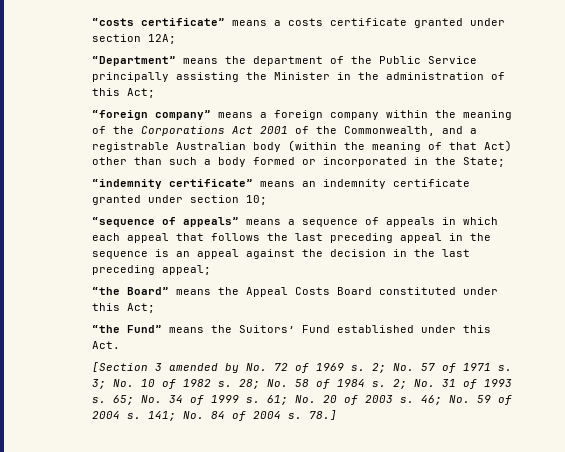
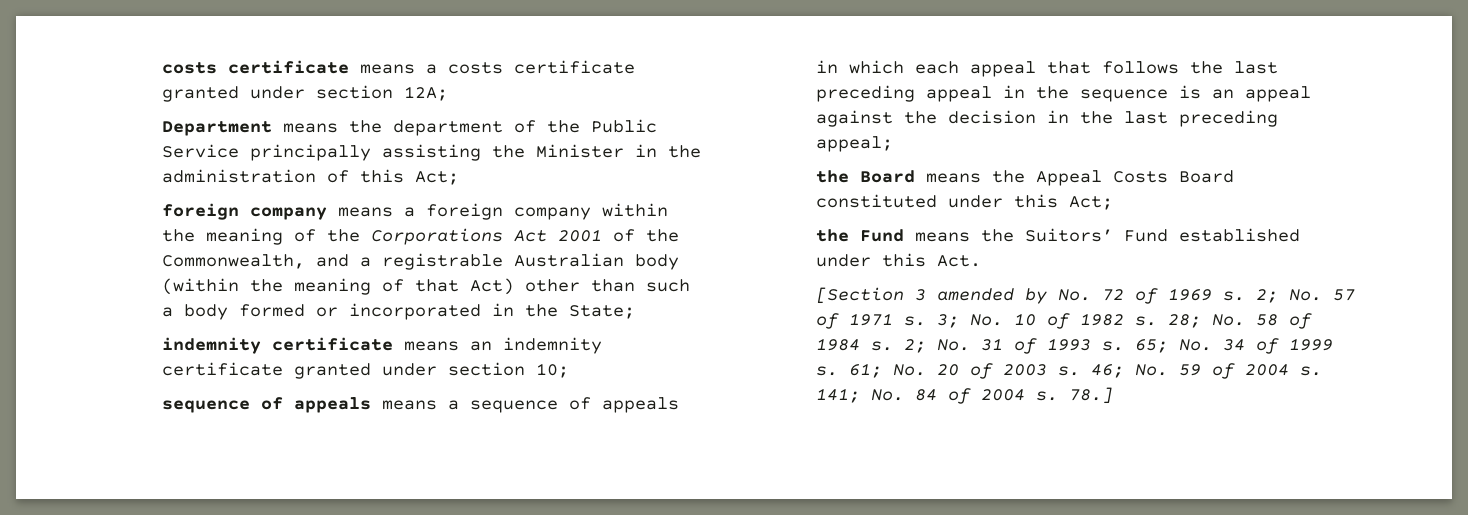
[91,18,225,26] “costs certificate” -> [162,60,350,74] costs certificate
[91,56,176,66] “Department” -> [162,121,273,136] Department
[91,110,211,120] “foreign company” -> [162,203,328,220] foreign company
[91,179,253,189] “indemnity certificate” -> [162,337,394,354] indemnity certificate
[91,217,239,227] “sequence of appeals” -> [162,397,372,413] sequence of appeals
[91,287,169,295] “the Board” -> [816,170,916,183] the Board
[91,325,162,333] “the Fund” -> [816,229,905,242] the Fund

